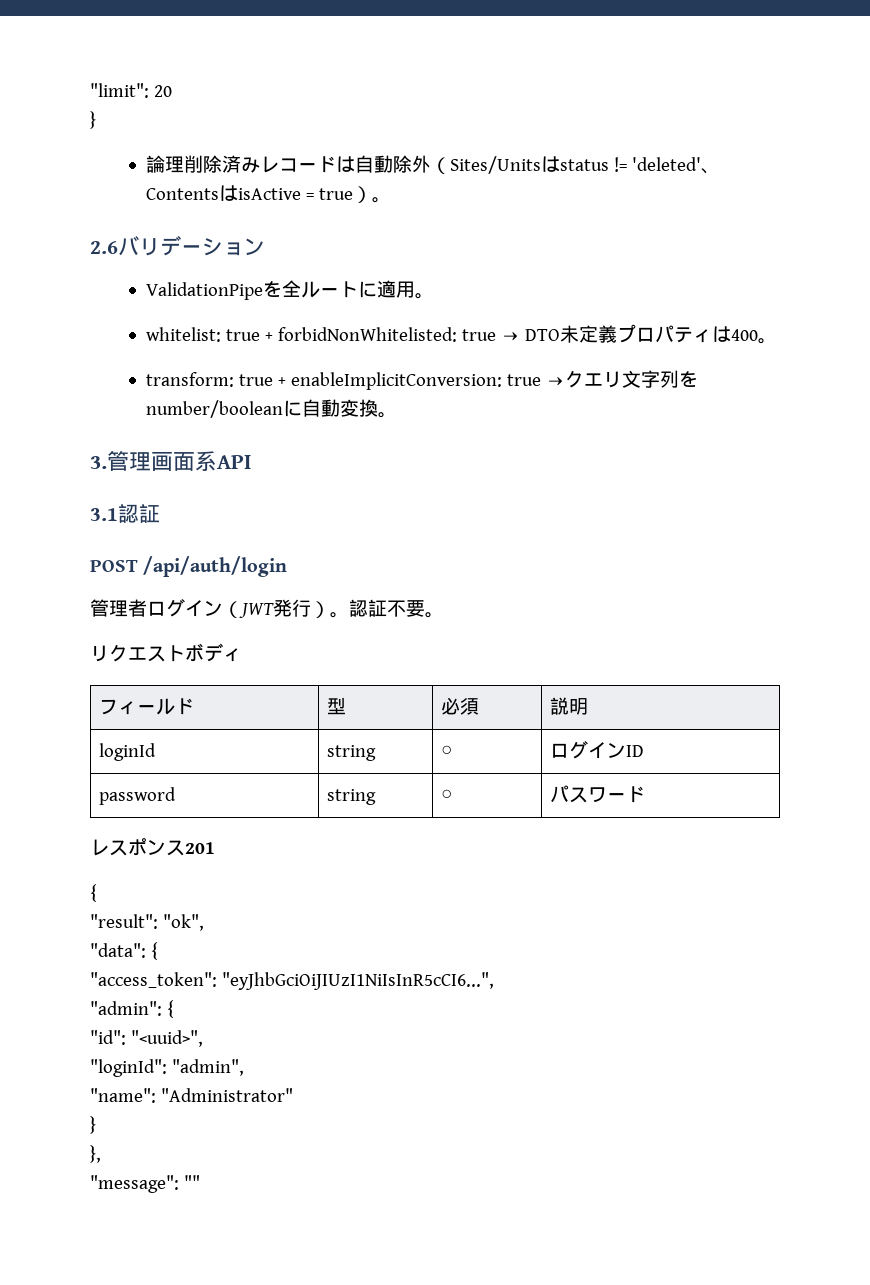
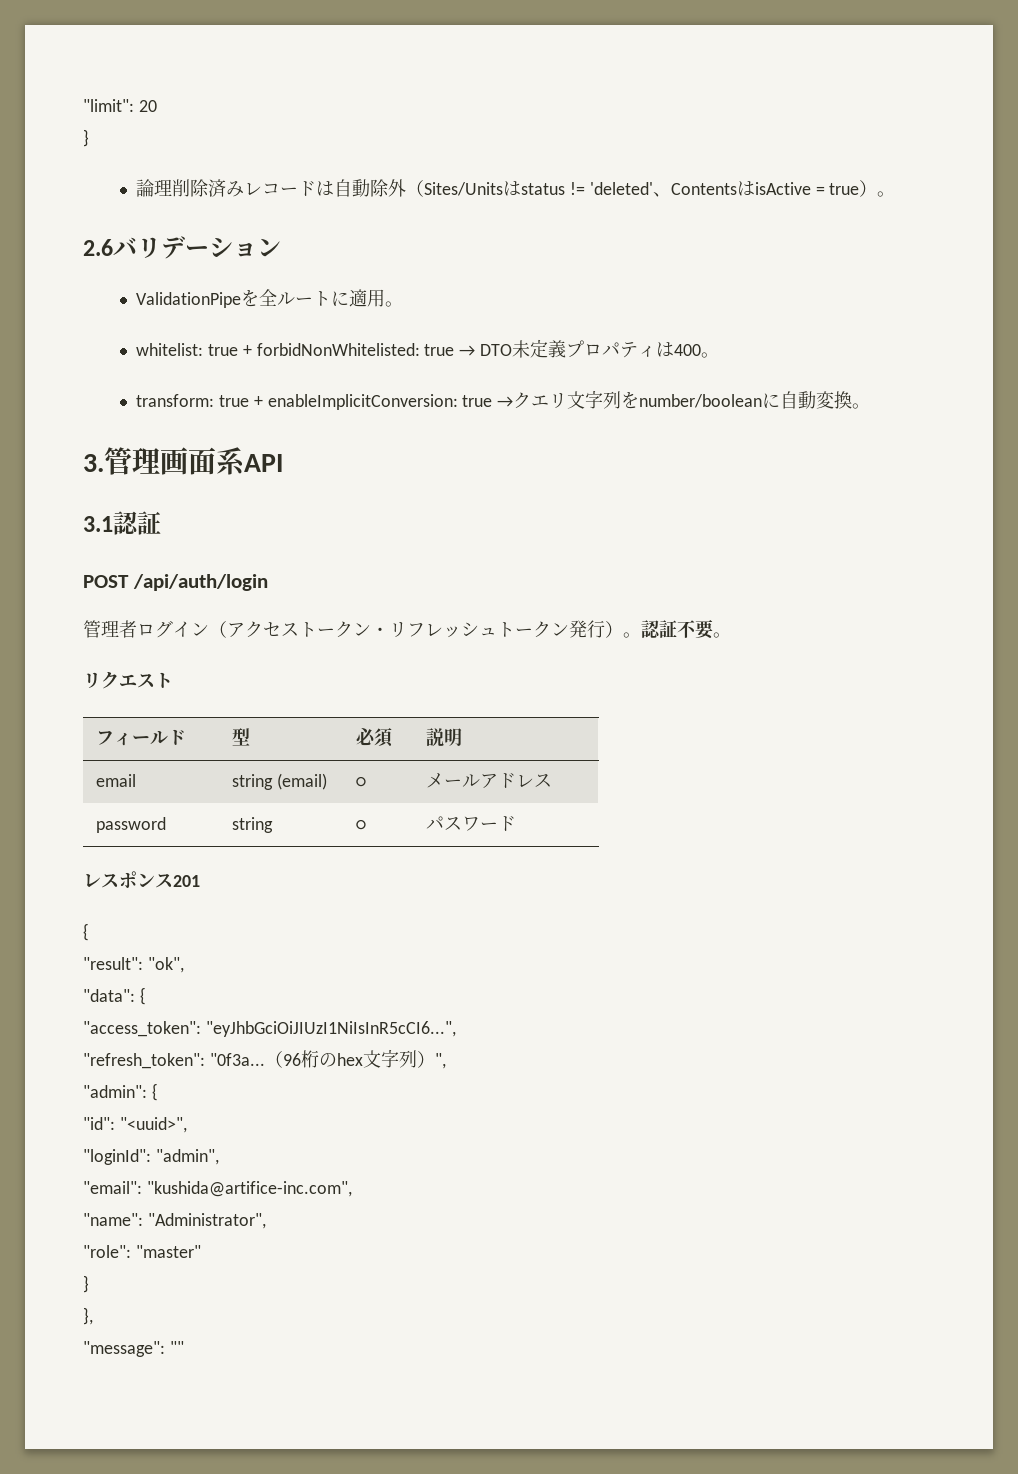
[239,603,274,618] JWT -> [227,621,569,638] アクセストークン・リフレッシュトークン
[185,643,242,662] ボディ -> (173, 680) none
[98,743,156,761] [326,745,376,761] [440,745,452,757] [549,741,644,759] loginId | string | ○ | ログインID -> [96,774,137,787] [232,773,328,790] [356,776,367,787] [426,773,553,789] email | string (email) | ○ | メールアドレス
(494, 981) none -> [83,1049,446,1069] // "refresh_token": "0f3a...（96桁のhex文字列）",
(244, 1067) none -> [83,1181,352,1197] // "email": "kushida@artifice-inc.com",
[160,1088,293,1102] "Administrator" -> [147,1213,266,1229] [83,1245,201,1258] "Administrator", // "role": "master"

